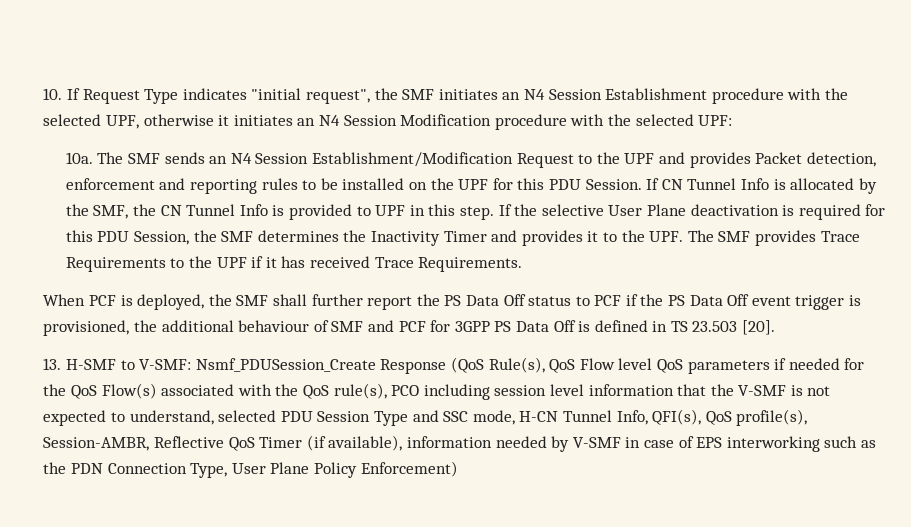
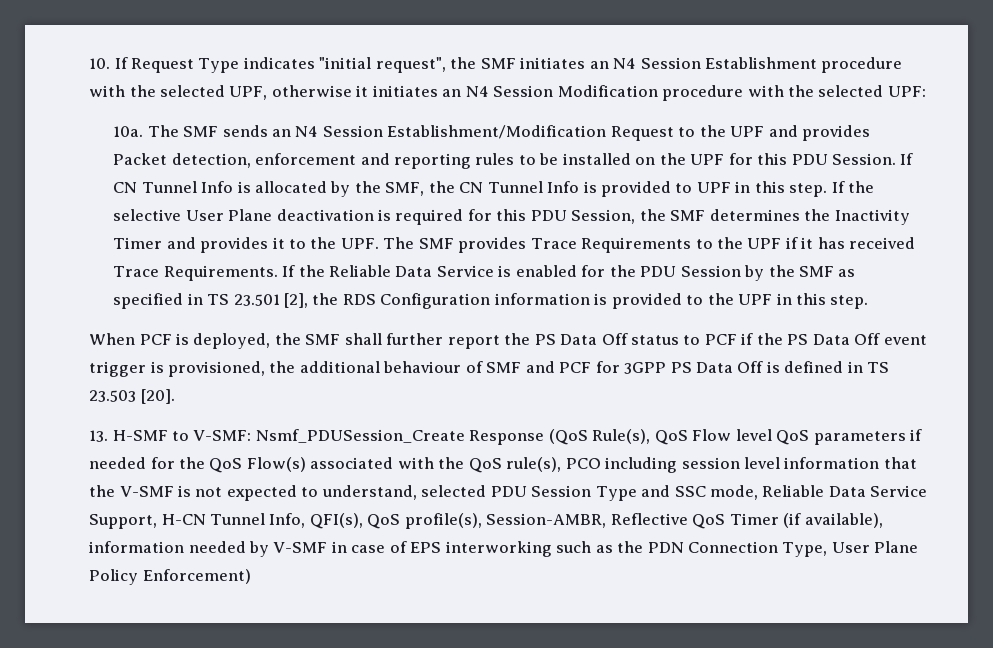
(523, 264) none -> [282,265,856,281] [113,293,869,309] If the Reliable Data Service is enabled for the PDU Session by the SMF as specified in TS 23.501 [2], the RDS Configuration information is provided to the UPF in this step.
(515, 417) none -> [762,485,928,497] [89,514,158,529] Reliable Data Service Support,

